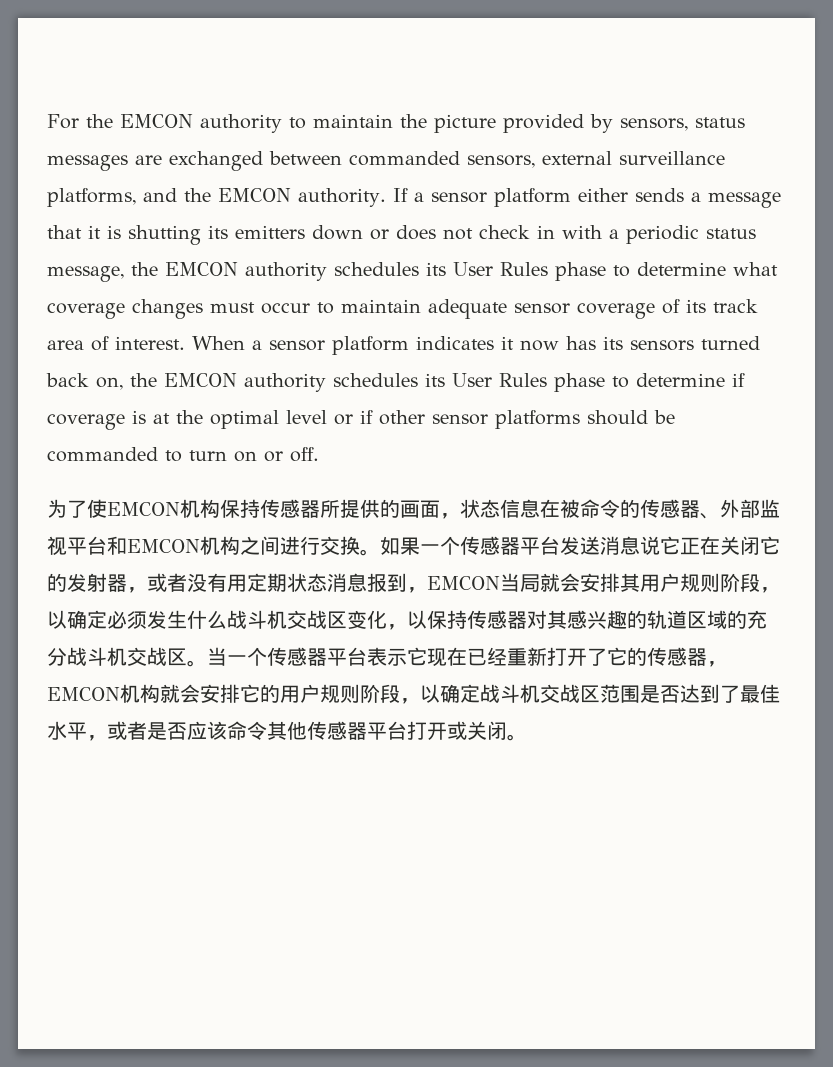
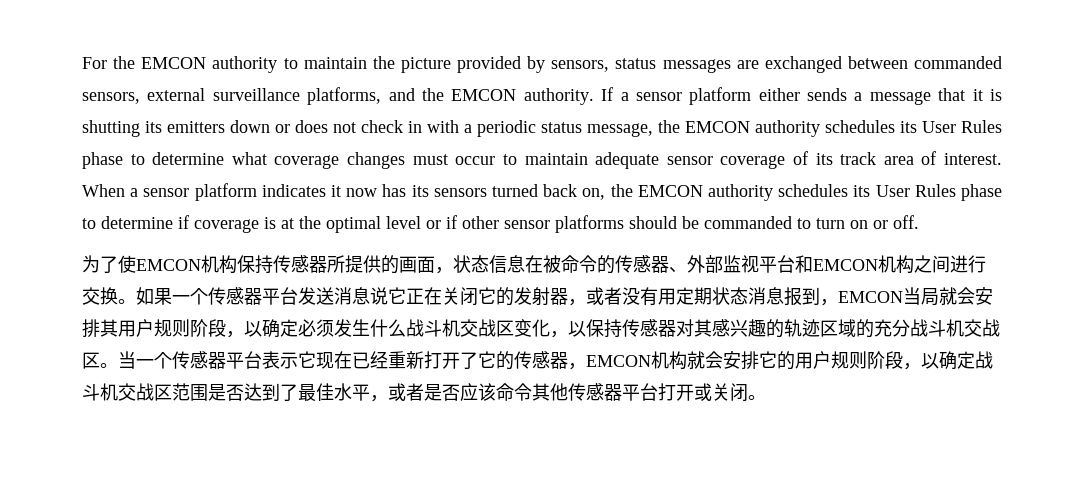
[667,610,687,629] 道 -> [802,319,820,337] 迹

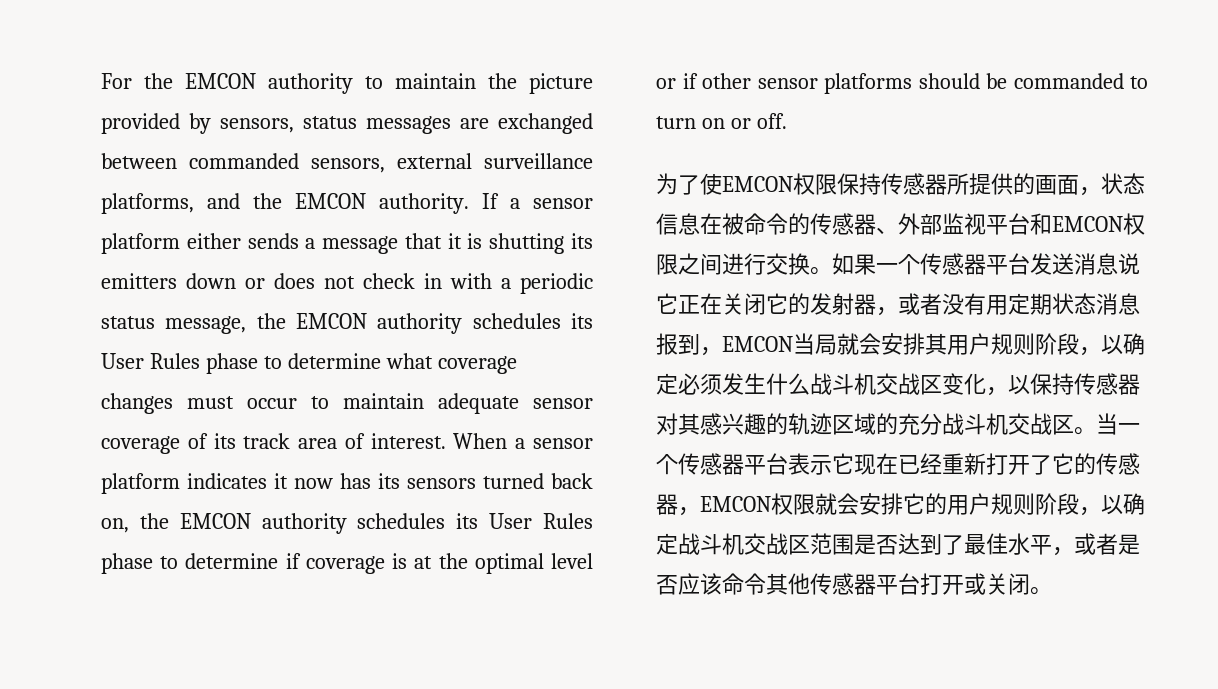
[201,255,237,274] 机构 -> [793,173,837,195] 权限
[878,255,914,274] 机构 -> [1123,213,1145,235] [656,254,678,275] 权限
[651,351,687,370] 机构 -> [771,493,815,515] 权限

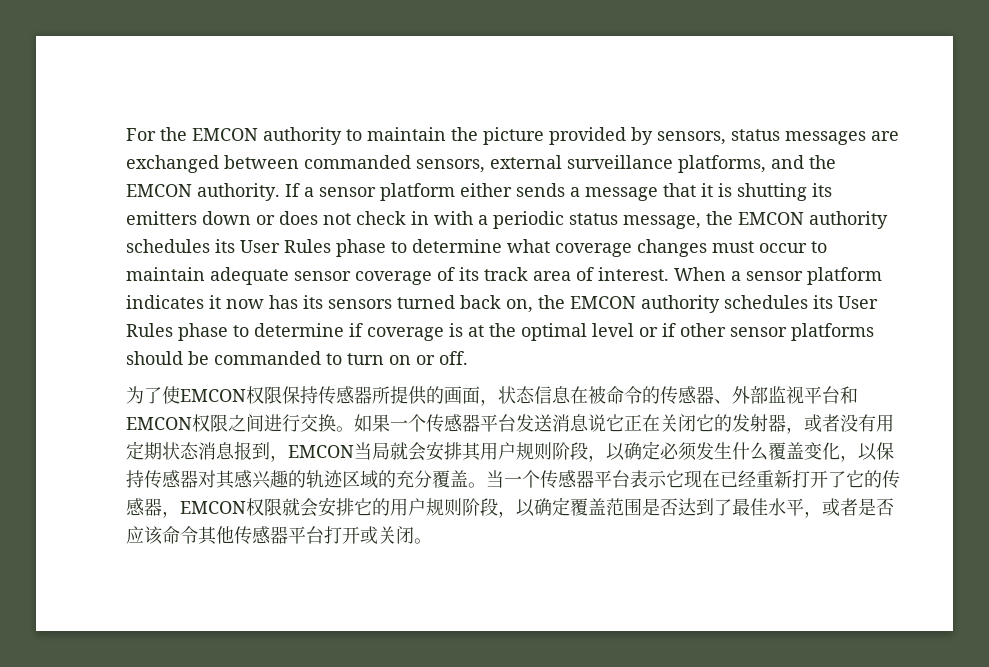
[810,373,942,395] 战斗机交战区 -> [768,442,804,460] 覆盖
[942,413,1074,435] 战斗机交战区 -> [432,470,468,488] 覆盖
[678,533,810,555] 战斗机交战区 -> [570,498,606,516] 覆盖

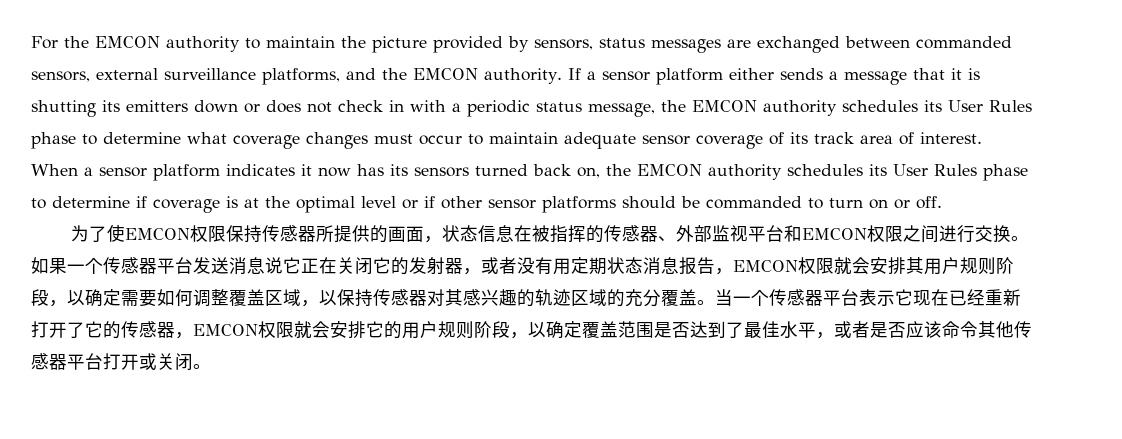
[606,386,642,404] 命令 -> [549,225,586,243] 指挥
[252,442,390,462] 到，EMCON当局 -> [697,257,834,275] 告，EMCON权限
[660,442,840,461] 必须发生什么覆盖变化 -> [121,289,301,307] 需要如何调整覆盖区域

